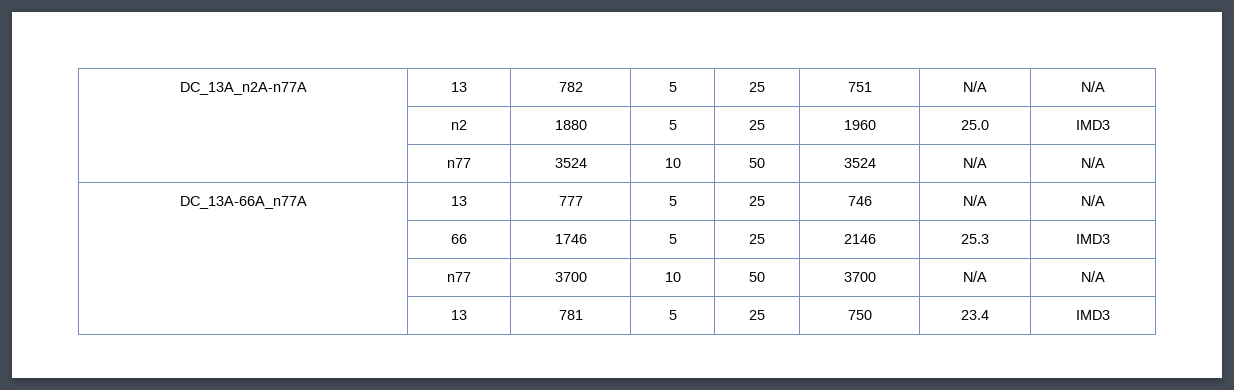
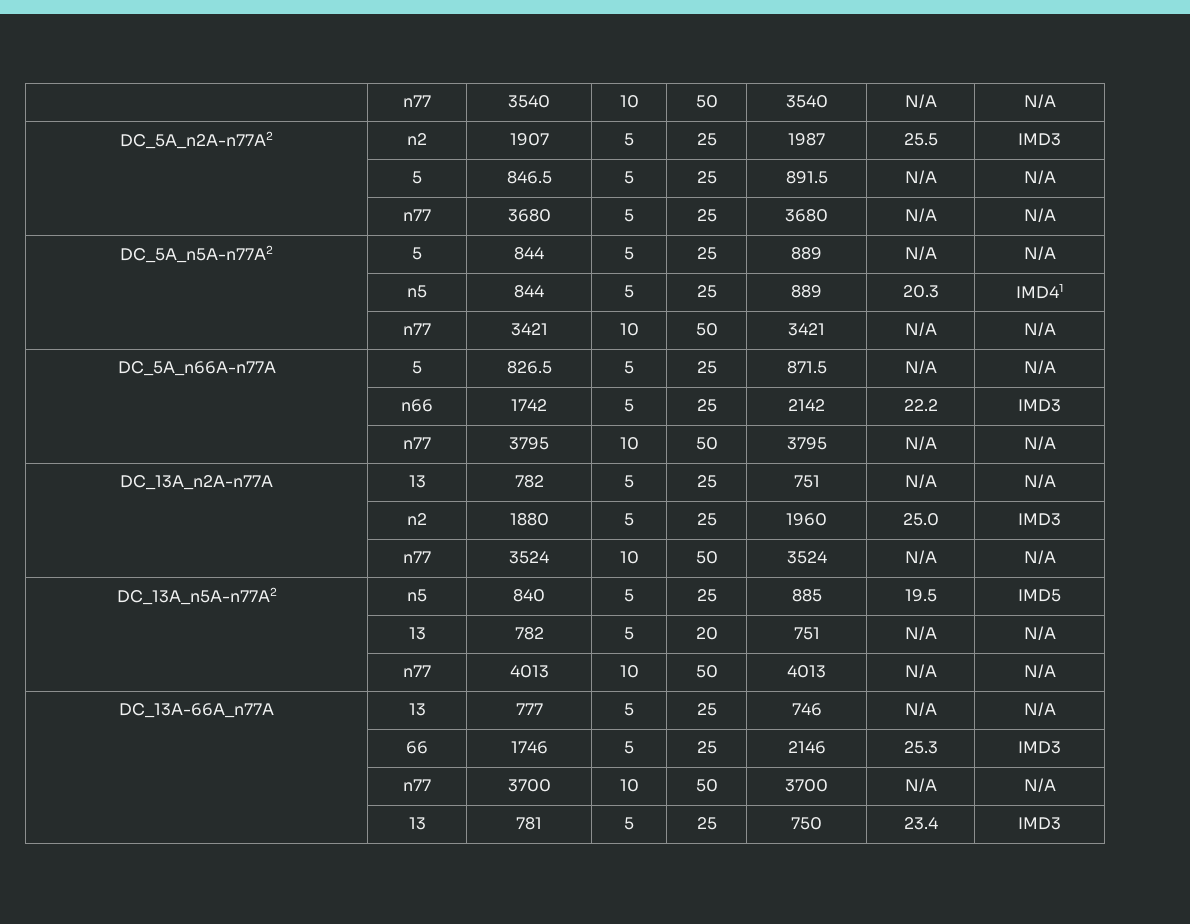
(179, 88) none -> [403,95,431,107] [508,95,550,108] [619,95,639,108] [695,95,718,108] [785,95,828,108] [904,94,937,108] [1023,94,1056,108] [119,131,273,149] [407,133,427,145] [509,133,549,146] [624,133,634,146] [696,133,717,146] [788,133,825,146] [903,133,938,146] [1018,133,1061,146] [412,171,422,184] [506,171,552,184] [624,171,634,184] [696,171,717,184] [785,171,828,184] [904,170,937,184] [1023,170,1056,184] [403,209,431,221] [507,209,551,222] [624,209,634,222] [696,209,717,222] [785,209,828,222] [904,208,937,222] [1023,208,1056,222] [119,245,273,263] [412,247,422,260] [514,247,544,260] [624,247,634,260] [696,247,717,260] [791,247,822,260] [904,246,937,260] [1023,246,1056,260] [407,285,427,298] [514,285,544,298] [624,285,634,298] [696,285,717,298] [791,285,822,298] [902,285,939,298] [1015,283,1064,299] [403,323,431,335] [510,323,548,336] [619,323,639,336] [695,323,718,336] [788,323,825,336] [904,322,937,336] [1023,322,1056,336] [117,361,276,376] [412,361,422,374] [506,361,552,374] [624,361,634,374] [696,361,717,374] [786,361,827,374] [904,360,937,374] [1023,360,1056,374] [401,399,433,412] [511,399,547,411] [624,399,634,412] [696,399,717,412] [788,399,825,411] [903,399,938,411] [1018,399,1061,412] [403,437,431,449] [509,437,549,450] [619,437,639,450] [695,437,718,450] [786,437,827,450] [904,436,937,450] [1023,436,1056,450] | n77 | 3540 | 10 | 50 | 3540 | N/A | N/A // DC_5A_n2A-n77A2 | n2 | 1907 | 5 | 25 | 1987 | 25.5 | IMD3 // | 5 | 846.5 | 5 | 25 | 891.5 | N/A | N/A // | n77 | 3680 | 5 | 25 | 3680 | N/A | N/A // DC_5A_n5A-n77A2 | 5 | 844 | 5 | 25 | 889 | N/A | N/A // | n5 | 844 | 5 | 25 | 889 | 20.3 | IMD41 // | n77 | 3421 | 10 | 50 | 3421 | N/A | N/A // DC_5A_n66A-n77A | 5 | 826.5 | 5 | 25 | 871.5 | N/A | N/A // | n66 | 1742 | 5 | 25 | 2142 | 22.2 | IMD3 // | n77 | 3795 | 10 | 50 | 3795 | N/A | N/A //
(1105, 162) none -> [116,587,277,605] [407,589,427,602] [513,589,545,602] [624,589,634,602] [696,589,717,602] [791,589,822,602] [904,589,937,602] [1018,589,1061,602] [408,627,426,640] [514,627,544,640] [624,627,634,640] [695,627,718,640] [793,627,820,640] [904,626,937,640] [1023,626,1056,640] [403,665,431,677] [509,665,549,678] [619,665,639,678] [695,665,718,678] [787,665,826,678] [904,664,937,678] [1023,664,1056,678] // DC_13A_n5A-n77A2 | n5 | 840 | 5 | 25 | 885 | 19.5 | IMD5 // | 13 | 782 | 5 | 20 | 751 | N/A | N/A // | n77 | 4013 | 10 | 50 | 4013 | N/A | N/A

